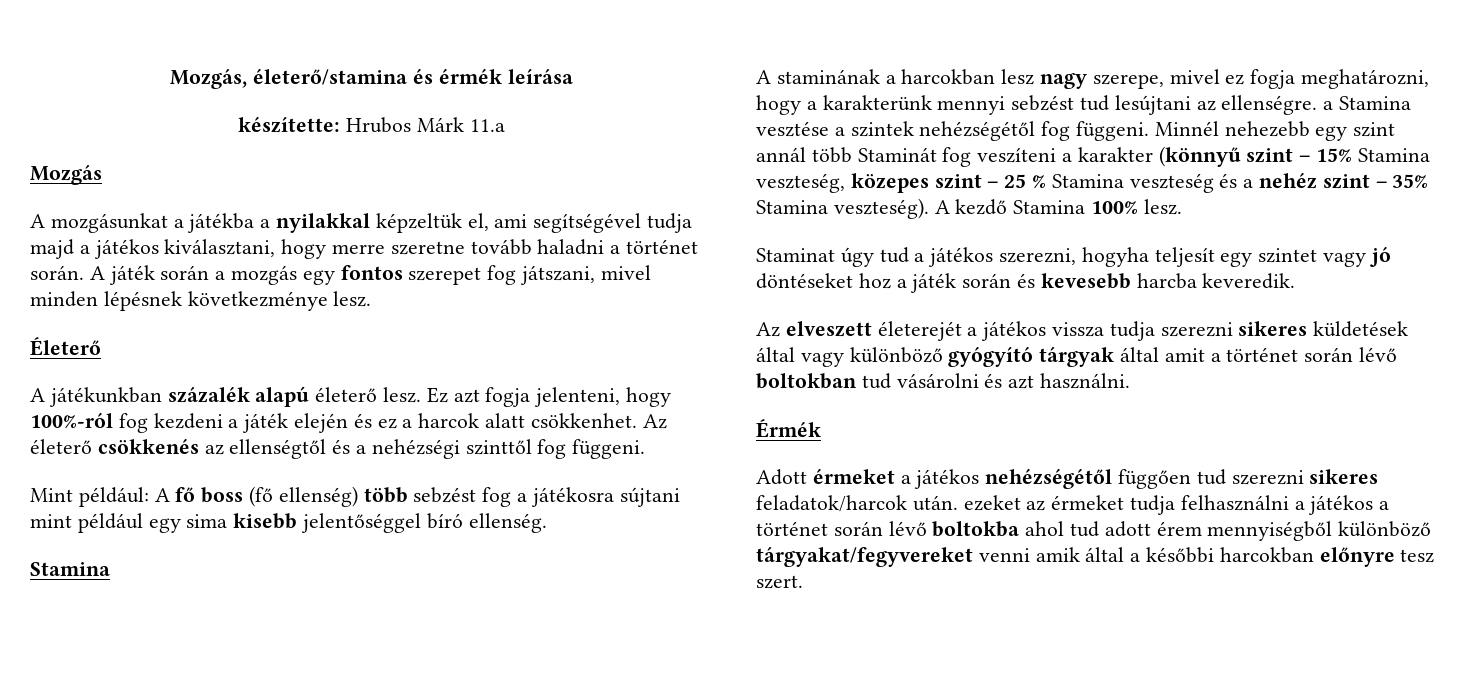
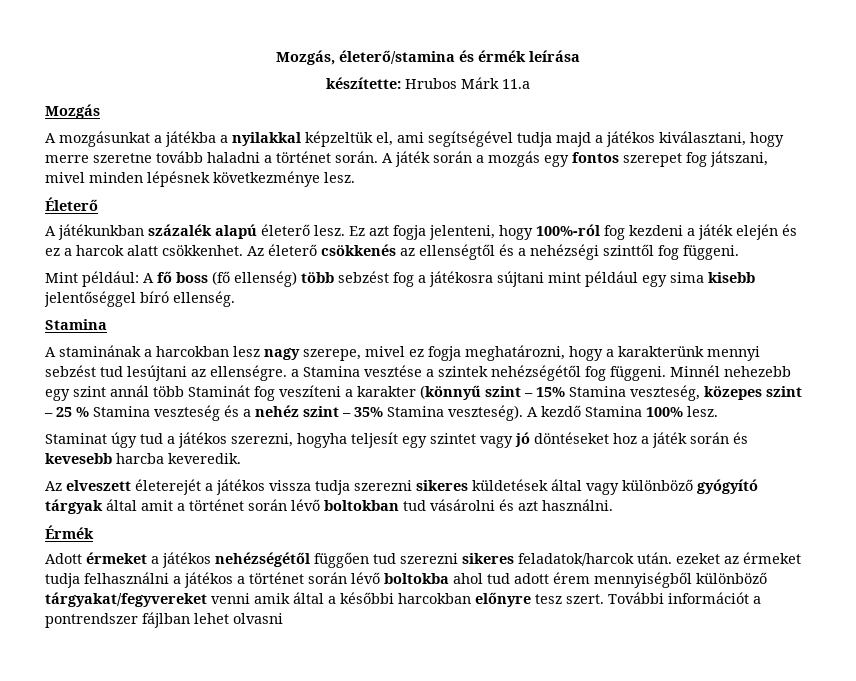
(803, 582) none -> [608,592,761,604] [45,612,283,628] További információt a pontrendszer fájlban lehet olvasni

